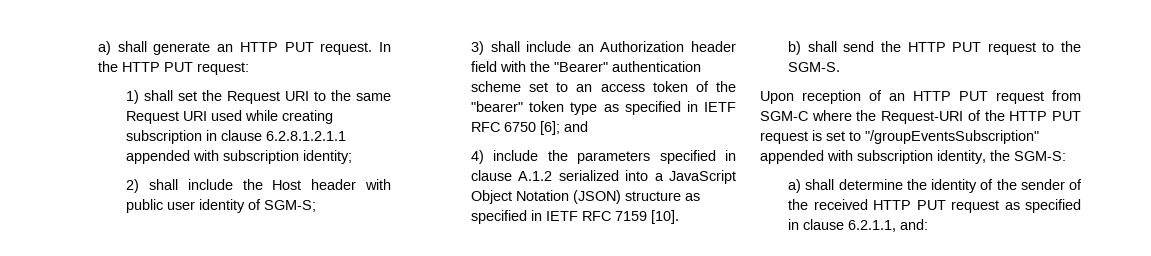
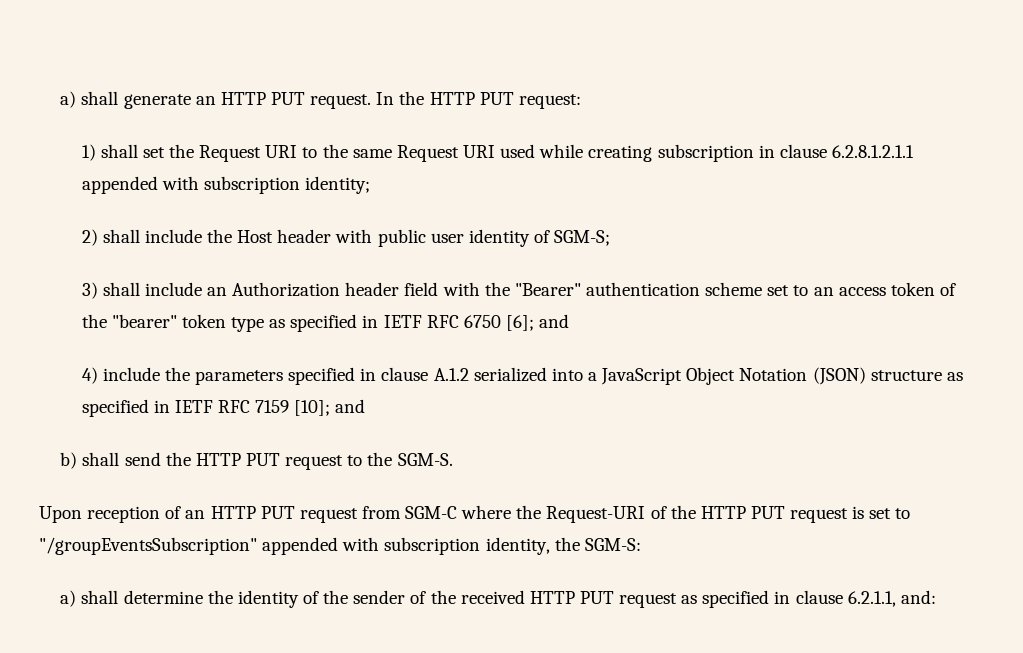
[651,210,680,224] [10]. -> [294,399,366,416] [10]; and

